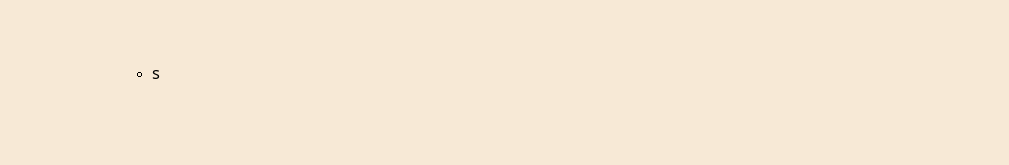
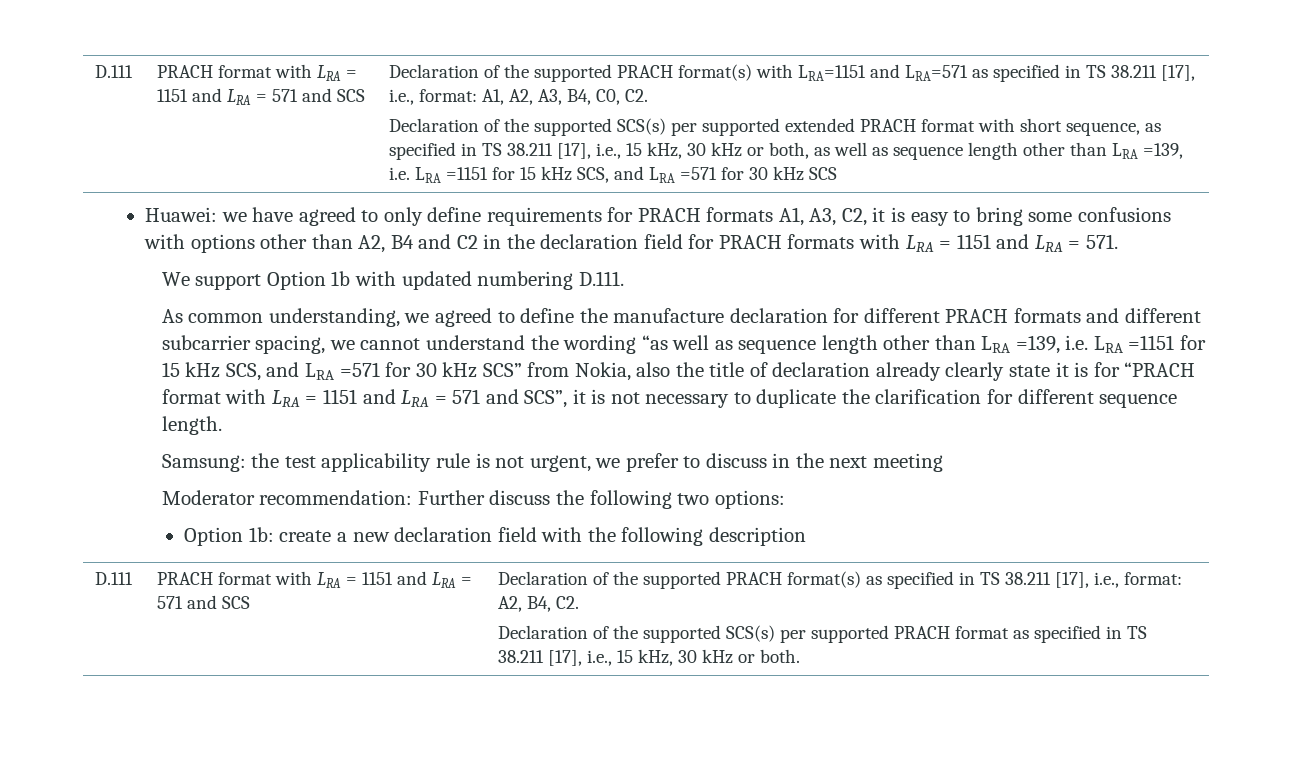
[152,70,161,79] s -> [95,65,134,78] [157,64,358,81] [157,88,366,105] [389,64,1196,82] [389,89,649,105] [389,118,1162,136] [389,142,1184,160] [389,166,838,183] [144,207,1171,226] [143,234,1118,253] [161,271,624,290] [161,308,1201,327] [161,335,1206,354] [161,362,1196,381] [161,389,1178,408] [161,416,222,435] [161,453,943,472] [161,490,785,509] [184,527,806,546] [95,572,134,585] [157,571,473,588] [157,595,251,609] [498,571,1183,589] [498,596,580,612] [498,625,1148,643] [498,649,801,666] D.111 | PRACH format with LRA = 1151 and LRA = 571 and SCS | Declaration of the supported PRACH format(s) with LRA=1151 and LRA=571 as specified in TS 38.211 [17], i.e., format: A1, A2, A3, B4, C0, C2. // Declaration of the supported SCS(s) per supported extended PRACH format with short sequence, as specified in TS 38.211 [17], i.e., 15 kHz, 30 kHz or both, as well as sequence length other than LRA =139, i.e. LRA =1151 for 15 kHz SCS, and LRA =571 for 30 kHz SCS // Huawei: we have agreed to only define requirements for PRACH formats A1, A3, C2, it is easy to bring some confusions with options other than A2, B4 and C2 in the declaration field for PRACH formats with LRA = 1151 and LRA = 571. // We support Option 1b with updated numbering D.111. // As common understanding, we agreed to define the manufacture declaration for different PRACH formats and different subcarrier spacing, we cannot understand the wording “as well as sequence length other than LRA =139, i.e. LRA =1151 for 15 kHz SCS, and LRA =571 for 30 kHz SCS” from Nokia, also the title of declaration already clearly state it is for “PRACH format with LRA = 1151 and LRA = 571 and SCS”, it is not necessary to duplicate the clarification for different sequence length. // Samsung: the test applicability rule is not urgent, we prefer to discuss in the next meeting // Moderator recommendation: Further discuss the following two options: // Option 1b: create a new declaration field with the following description // D.111 | PRACH format with LRA = 1151 and LRA = 571 and SCS | Declaration of the supported PRACH format(s) as specified in TS 38.211 [17], i.e., format: A2, B4, C2. // Declaration of the supported SCS(s) per supported PRACH format as specified in TS 38.211 [17], i.e., 15 kHz, 30 kHz or both.

